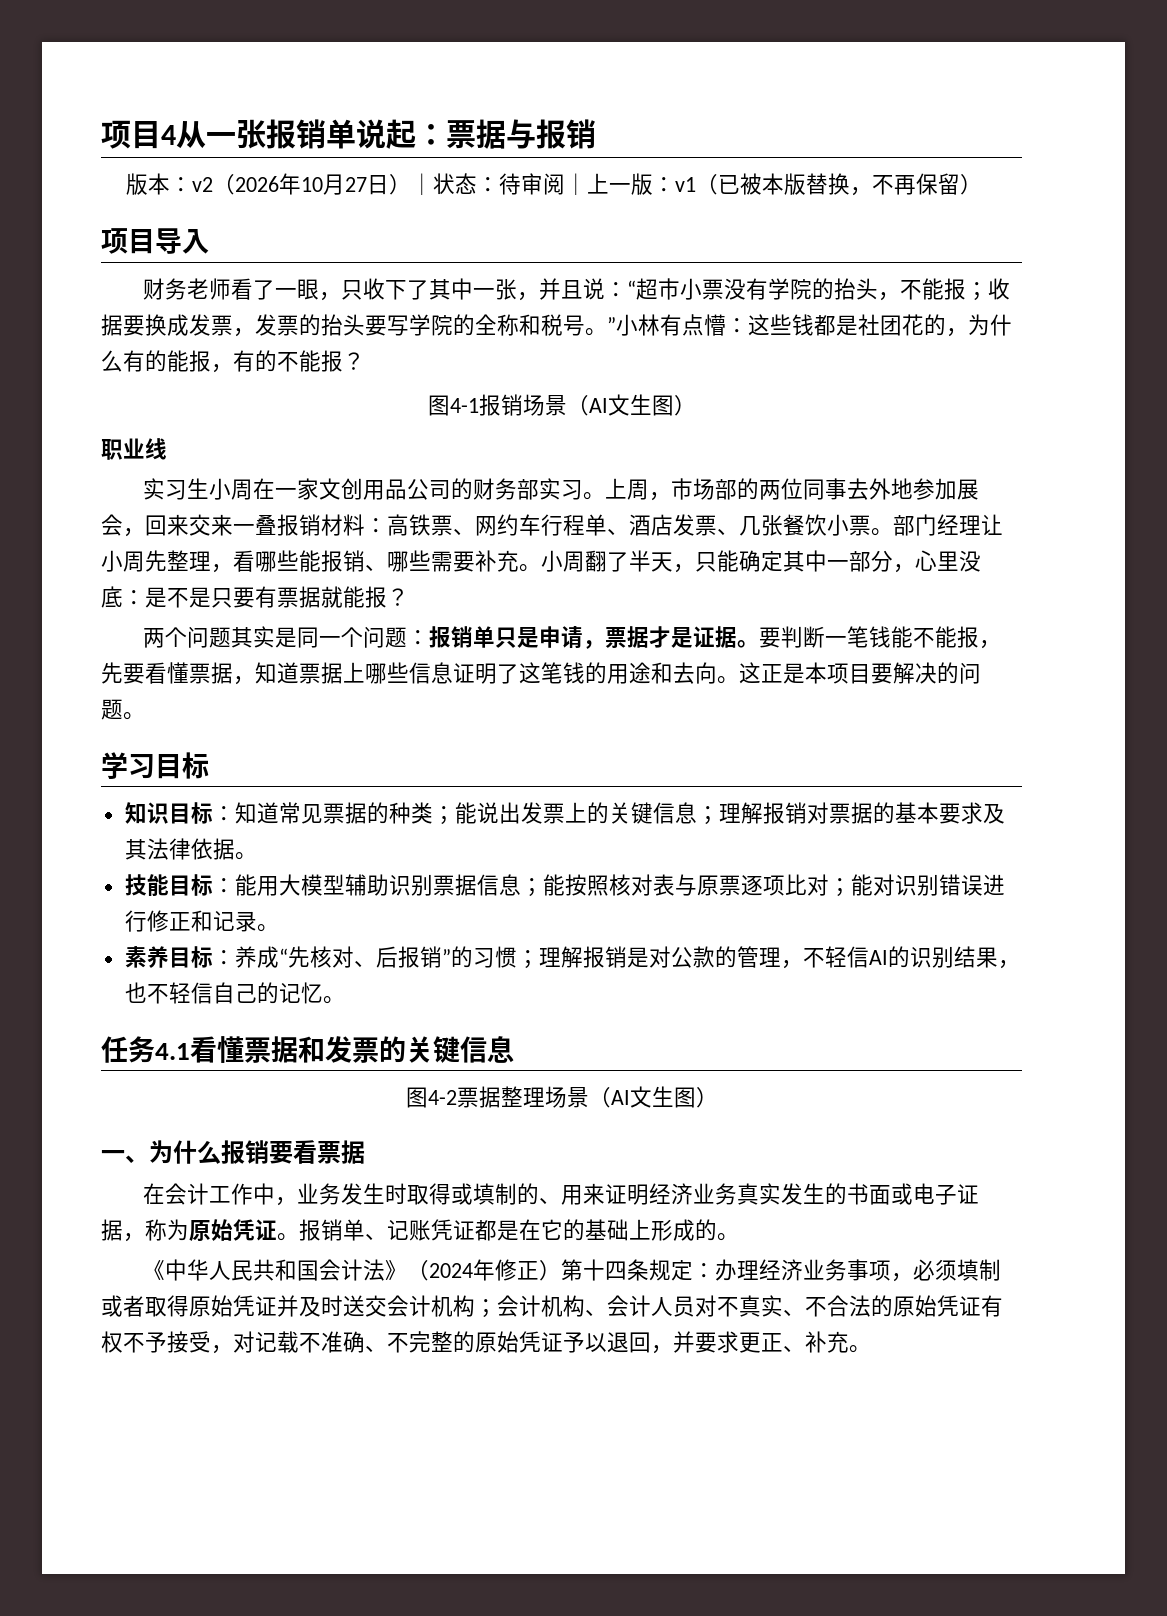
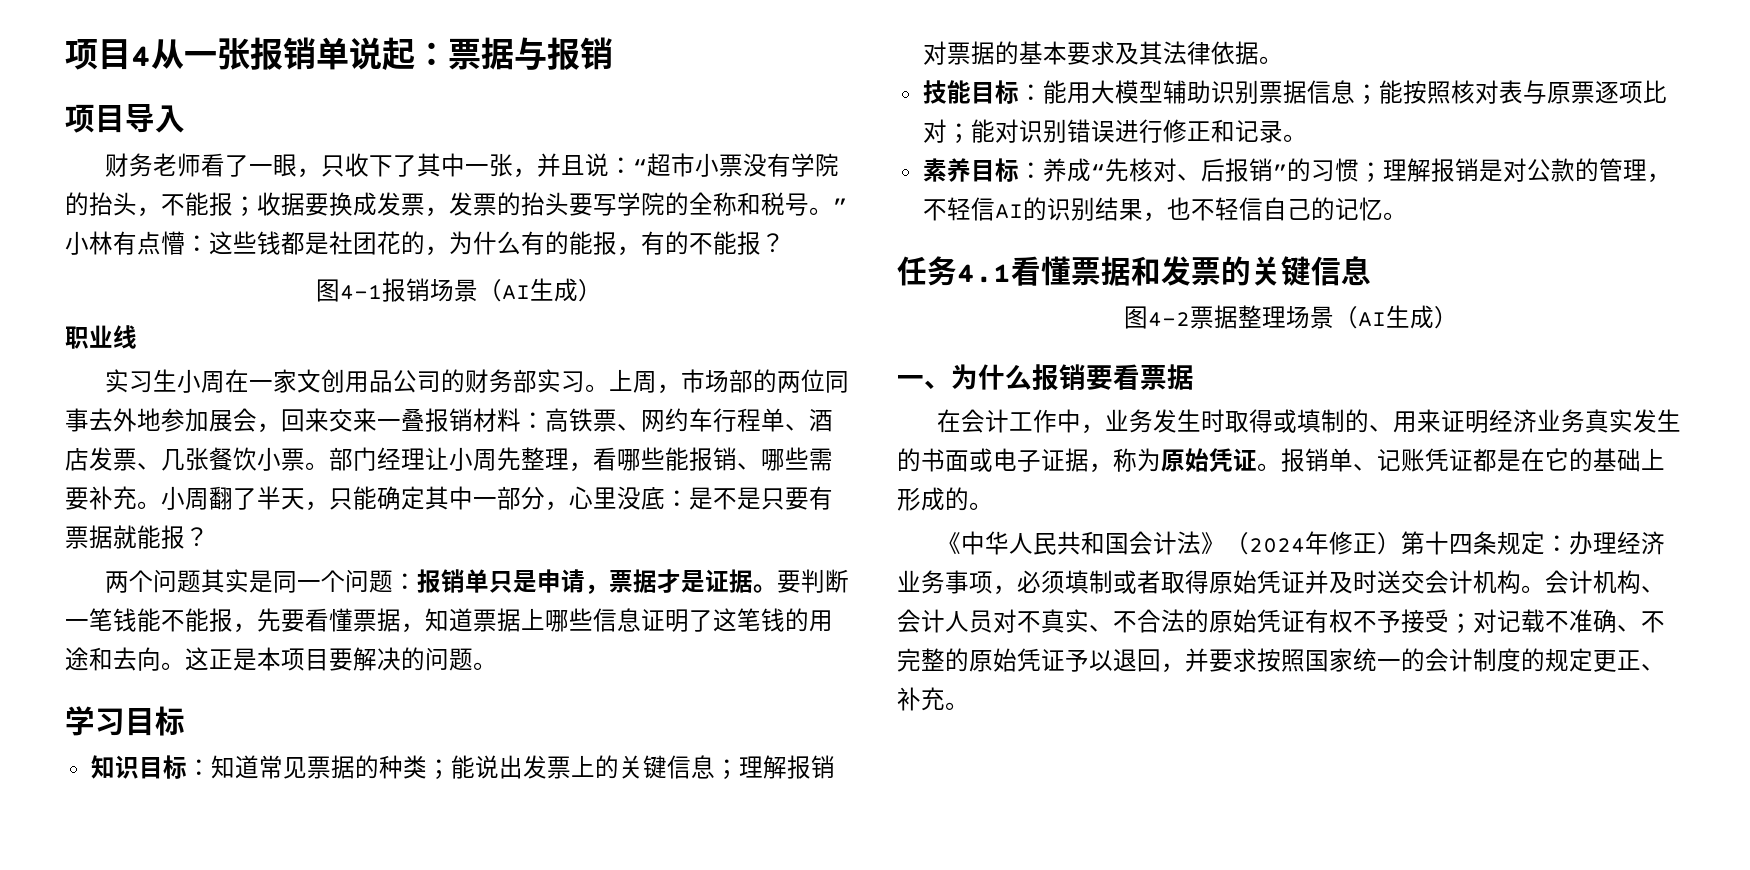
[125,173,982,196] // 版本：v2（2026年10月27日）｜状态：待审阅｜上一版：v1（已被本版替换，不再保留） -> (613, 53) none
[607,394,674,416] 文生图 -> [530,278,578,302] 生成
[629,1086,696,1108] 文生图 -> [1386,305,1434,329] 生成
[475,1299,497,1318] ； -> [1521,585,1545,593] 。
[211,1345,233,1354] ， -> [1449,613,1473,634] ；
(739, 1342) none -> [1257,648,1593,672] 按照国家统一的会计制度的规定

